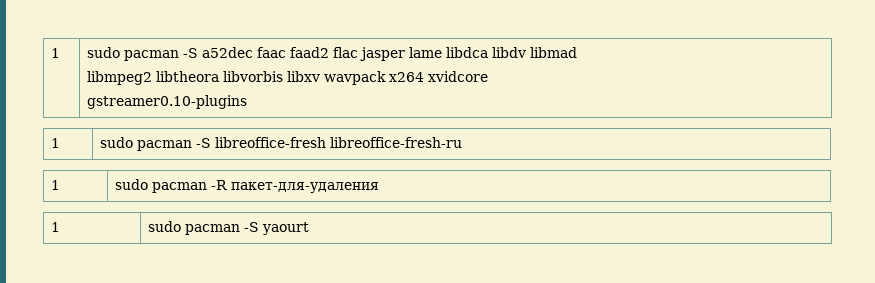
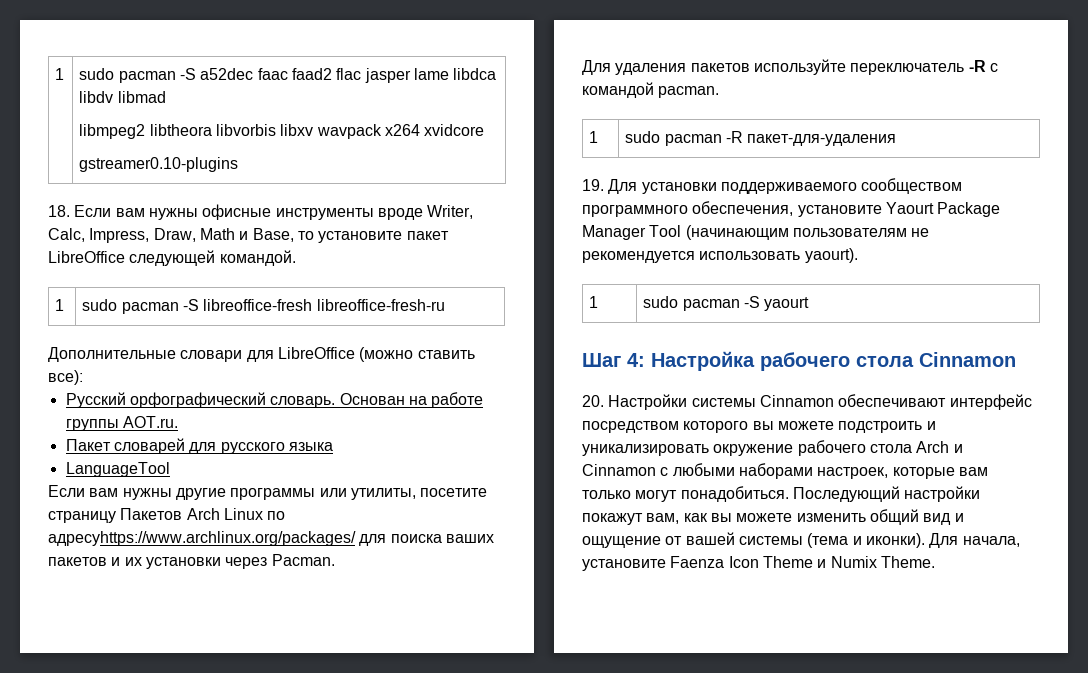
(247, 102) none -> [48,204,474,220] [48,228,449,243] [48,250,296,266] // 18. Если вам нужны офисные инструменты вроде Writer, Calc, Impress, Draw, Math и Base, то установите пакет LibreOffice следующей командой.
(462, 142) none -> [48,347,475,362] [48,370,83,385] [65,392,484,408] [65,416,178,431] [65,438,333,454] [65,462,170,477] [48,485,488,500] [48,508,286,523] [48,531,494,546] [48,554,335,569] [582,59,998,75] [582,82,720,98] // Дополнительные словари для LibreOffice (можно ставить все): // Русский орфографический словарь. Основан на работе группы AOT.ru. // Пакет словарей для русского языка // LanguageTool // Если вам нужны другие программы или утилиты, посетите страницу Пакетов Arch Linux по адресуhttps://www.archlinux.org/packages/ для поиска ваших пакетов и их установки через Pacman. // Для удаления пакетов используйте переключатель -R с командой pacman.
(379, 187) none -> [582,178,963,194] [582,201,1001,217] [582,225,930,240] [582,248,858,263] // 19. Для установки поддерживаемого сообществом программного обеспечения, установите Yaourt Package Manager Tool (начинающим пользователям не рекомендуется использовать yaourt).
(309, 228) none -> [582,351,1016,371] [582,394,1032,410] [582,421,936,433] [582,440,963,456] [582,463,988,479] [582,486,981,502] [582,509,964,525] [582,532,1020,548] [582,556,935,571] // Шаг 4: Настройка рабочего стола Cinnamon // 20. Настройки системы Cinnamon обеспечивают интерфейс посредством которого вы можете подстроить и уникализировать окружение рабочего стола Arch и Cinnamon с любыми наборами настроек, которые вам только могут понадобиться. Последующий настройки покажут вам, как вы можете изменить общий вид и ощущение от вашей системы (тема и иконки). Для начала, установите Faenza Icon Theme и Numix Theme.

